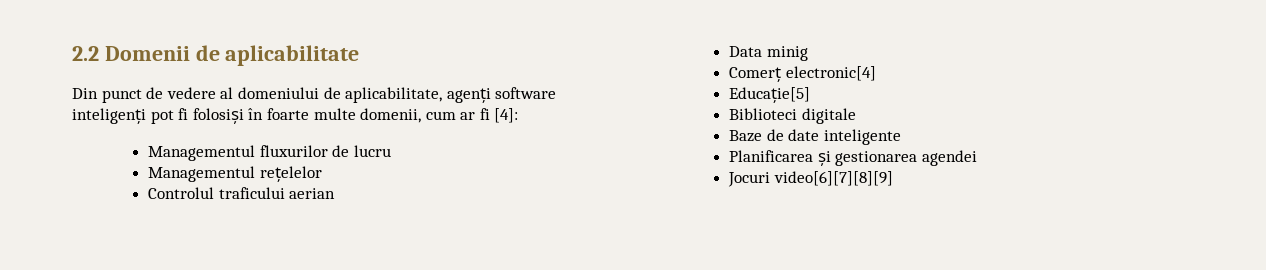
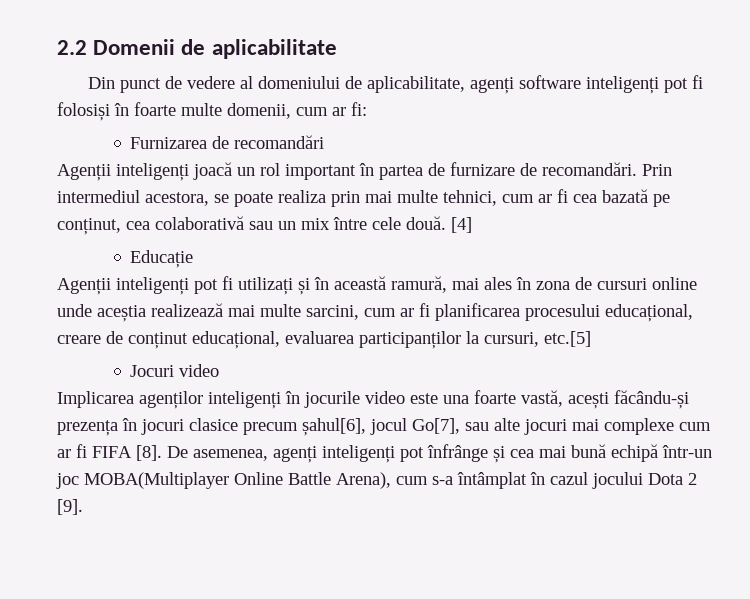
[479,108,519,123] [148,145,391,161] [148,166,322,182] [148,187,336,199] [729,46,808,61] [729,66,876,82] [729,87,811,103] [729,108,856,124] [729,129,901,145] [729,150,977,166] [728,171,893,187] fi [4]: // Managementul fluxurilor de lucru // Managementul rețelelor // Controlul traficului aerian // Data minig // Comerț electronic[4] // Educație[5] // Biblioteci digitale // Baze de date inteligente // Planificarea și gestionarea agendei // Jocuri video[6][7][8][9] -> [351,102,367,116] [130,135,325,149] [57,162,672,181] [57,189,670,207] [57,216,472,235] [130,250,194,268] [57,276,697,295] [57,303,693,322] [57,331,591,349] [130,364,220,377] [57,390,689,409] [57,418,711,436] [57,444,712,463] [56,472,697,489] [57,499,83,515] fi: // Furnizarea de recomandări // Agenții inteligenți joacă un rol important în partea de furnizare de recomandări. Prin intermediul acestora, se poate realiza prin mai multe tehnici, cum ar fi cea bazată pe conținut, cea colaborativă sau un mix între cele două. [4] // Educație // Agenții inteligenți pot fi utilizați și în această ramură, mai ales în zona de cursuri online unde aceștia realizează mai multe sarcini, cum ar fi planificarea procesului educațional, creare de conținut educațional, evaluarea participanților la cursuri, etc.[5] // Jocuri video // Implicarea agenților inteligenți în jocurile video este una foarte vastă, acești făcându-și prezența în jocuri clasice precum șahul[6], jocul Go[7], sau alte jocuri mai complexe cum ar fi FIFA [8]. De asemenea, agenți inteligenți pot înfrânge și cea mai bună echipă într-un joc MOBA(Multiplayer Online Battle Arena), cum s-a întâmplat în cazul jocului Dota 2 [9].

